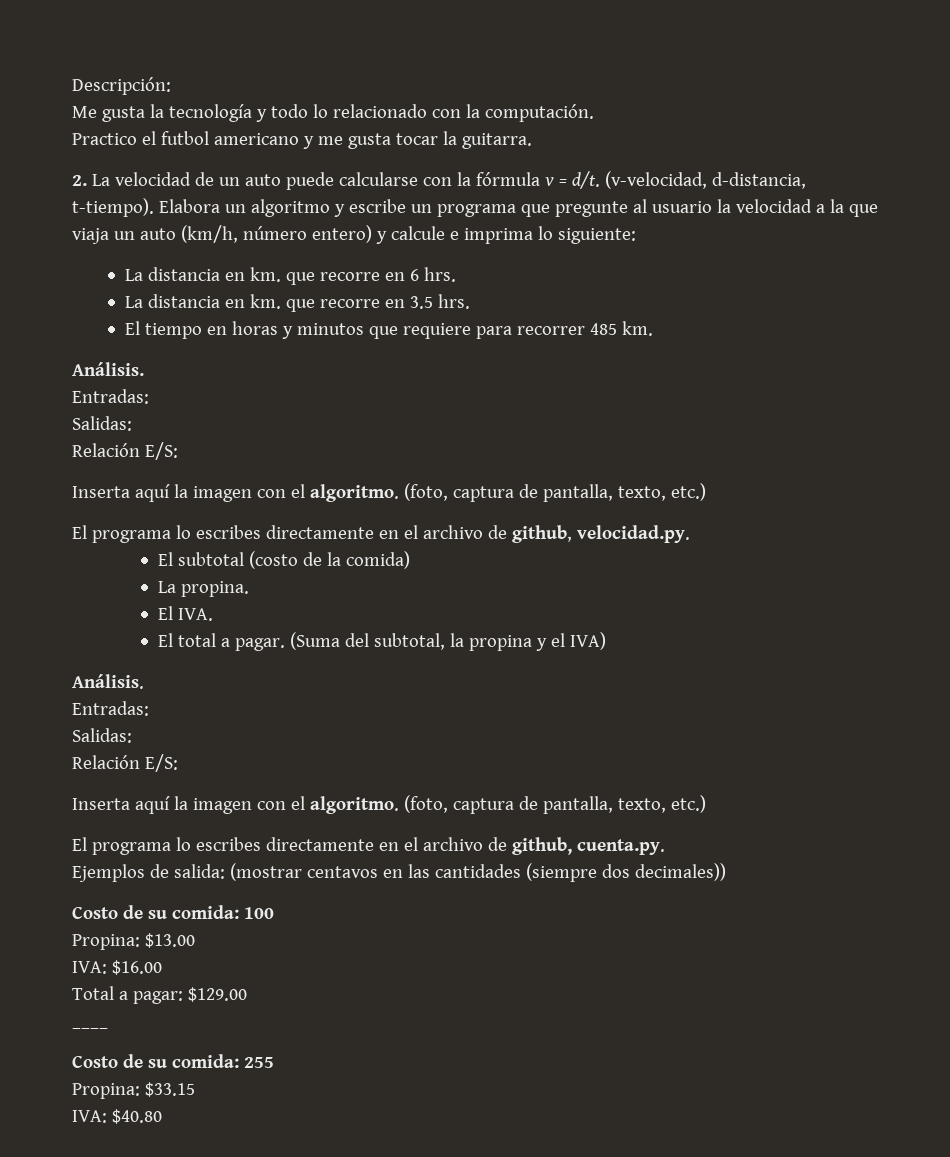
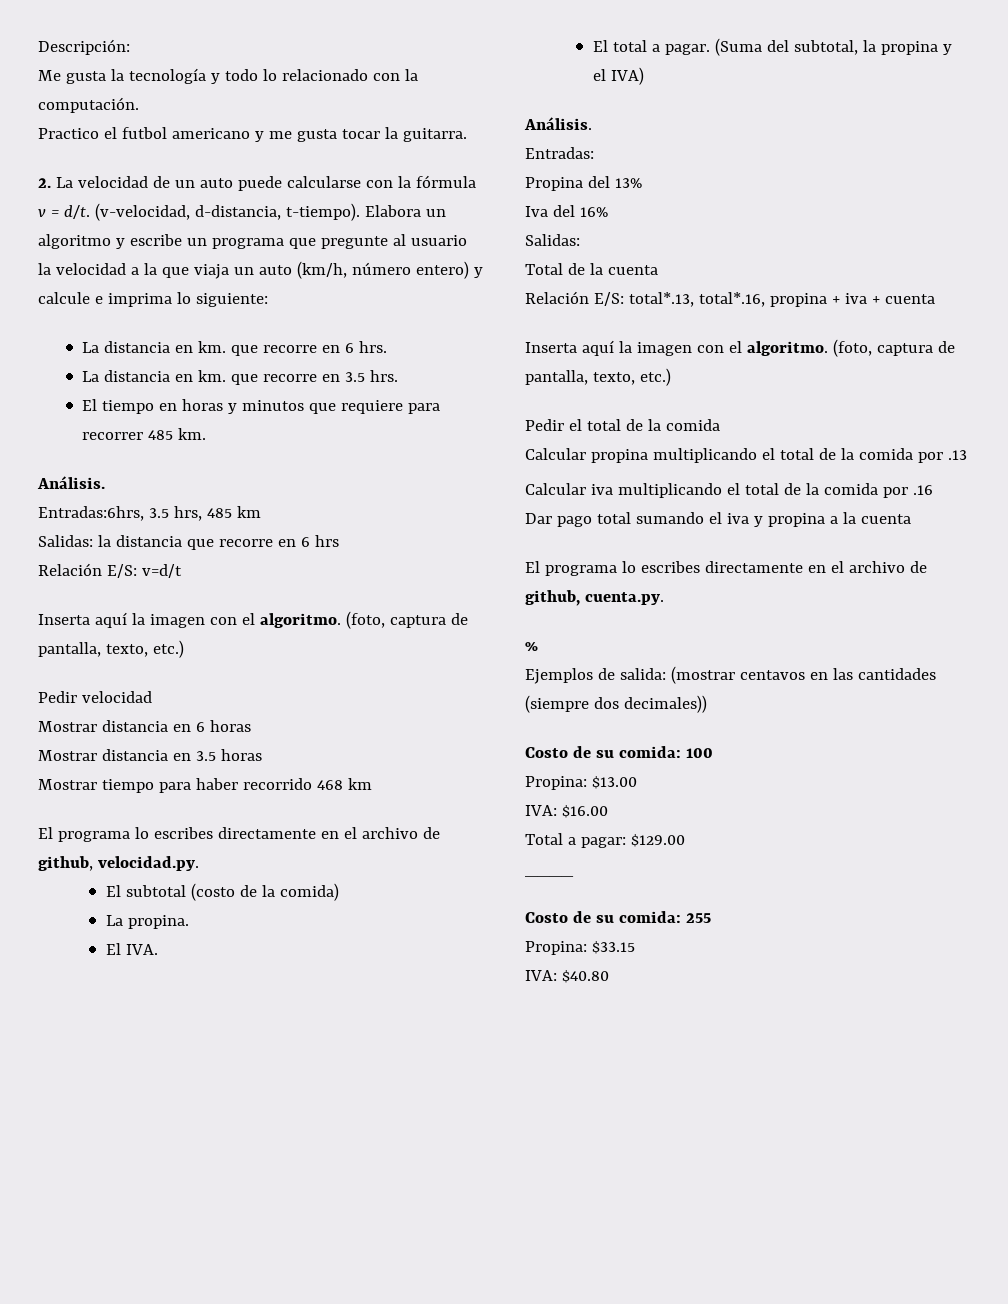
[72,389,149,404] [72,416,132,431] [72,442,178,460] Entradas: // Salidas: // Relación E/S: -> [38,506,261,521] [38,535,339,550] [38,563,182,578] Entradas:6hrs, 3.5 hrs, 485 km // Salidas: la distancia que recorre en 6 hrs // Relación E/S: v=d/t
(706, 492) none -> [38,691,152,703] [38,720,251,732] [38,749,262,761] [38,778,372,793] // Pedir velocidad // Mostrar distancia en 6 horas // Mostrar distancia en 3.5 horas // Mostrar tiempo para haber recorrido 468 km
[72,728,132,743] [72,754,178,772] Salidas: // Relación E/S: -> [525,176,642,191] [525,205,608,217] [525,234,580,246] [525,263,658,275] [525,291,935,307] Propina del 13% // Iva del 16% // Salidas: // Total de la cuenta // Relación E/S: total*.13, total*.16, propina + iva + cuenta
(706, 804) none -> [525,419,720,431] [525,448,967,463] [525,483,933,498] [525,512,911,527] // Pedir el total de la comida // Calcular propina multiplicando el total de la comida por .13 // Calcular iva multiplicando el total de la comida por .16 // Dar pago total sumando el iva y propina a la cuenta
(665, 847) none -> [525,642,538,651] // %

